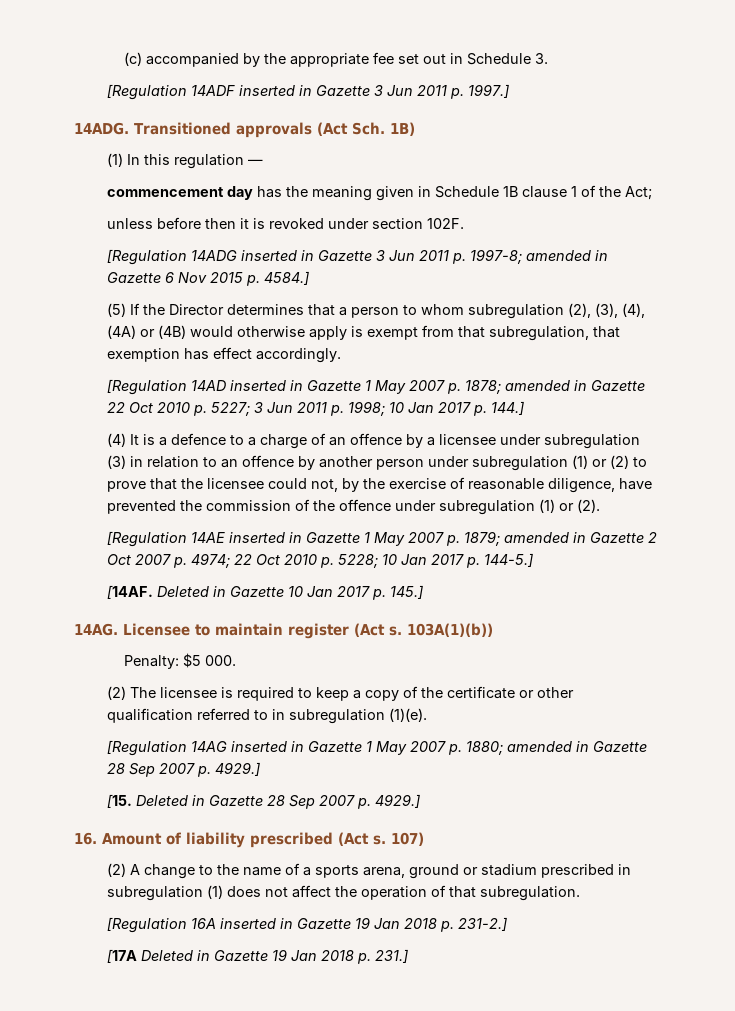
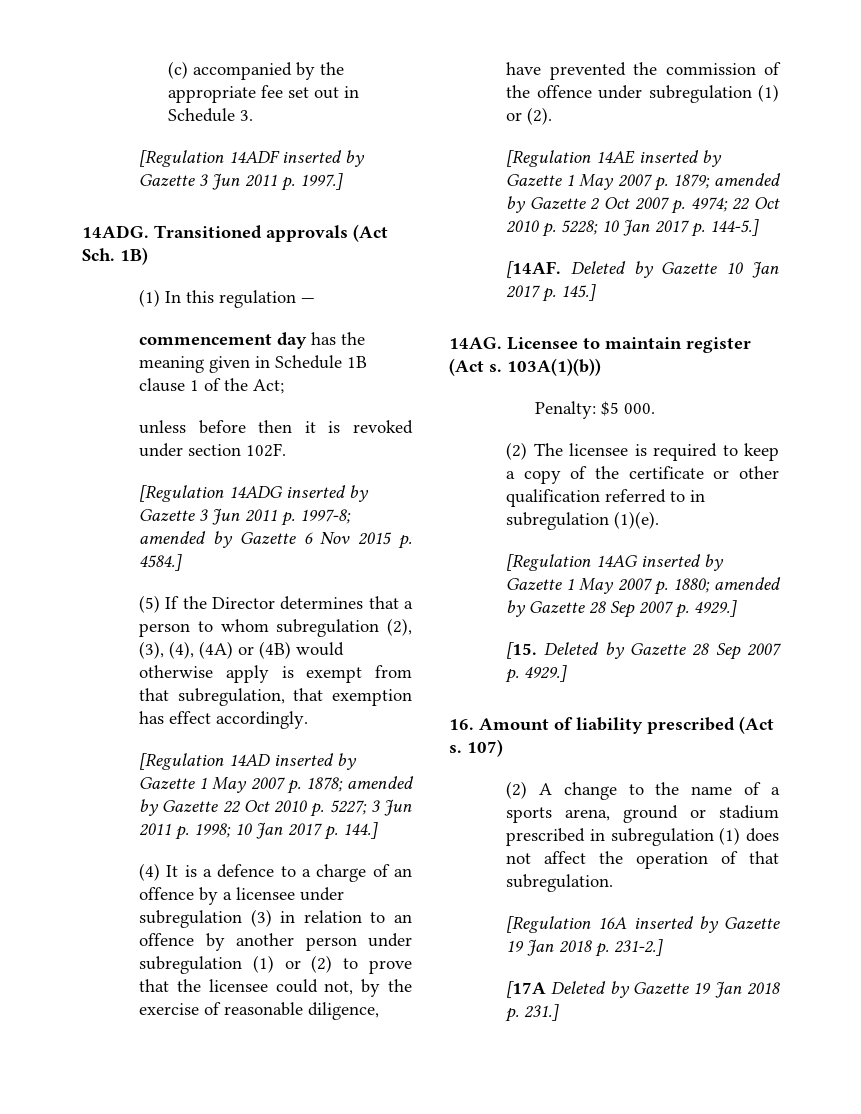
[299,85,313,96] in -> [345,150,366,167] by
[301,250,315,261] in -> [349,485,370,502] by
[595,250,609,261] in -> [212,531,233,548] by
[290,380,304,391] in -> [337,753,358,770] by
[574,380,588,391] in -> [139,799,160,816] by
[289,532,303,543] in -> [702,150,723,167] by
[573,532,587,543] in -> [506,196,527,213] by
[213,586,227,597] in -> [633,261,654,278] by
[291,741,305,752] in -> [704,554,725,571] by
[576,741,590,752] in -> [506,600,527,617] by
[192,795,206,806] in -> [604,642,625,659] by
[280,918,294,929] in -> [698,916,719,933] by
[197,950,211,961] in -> [609,981,630,998] by

